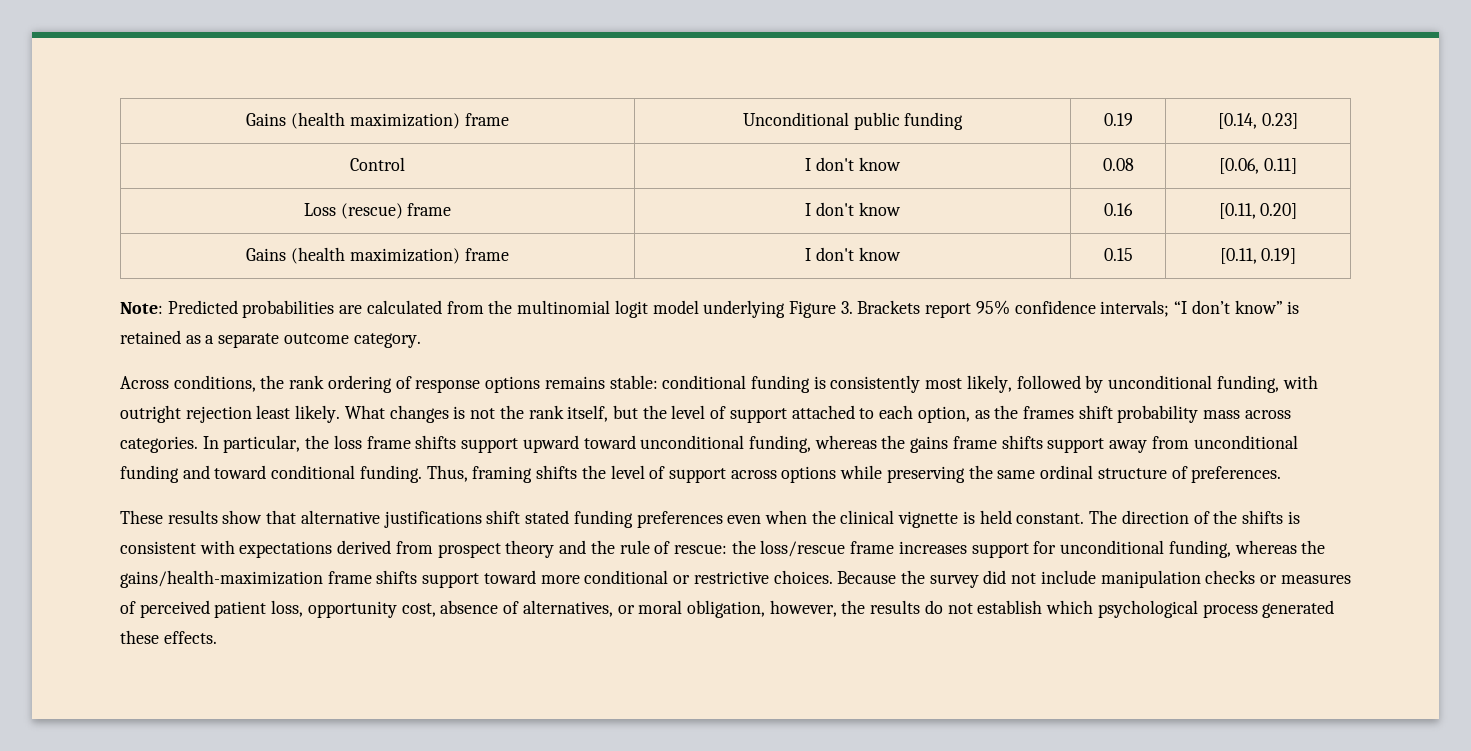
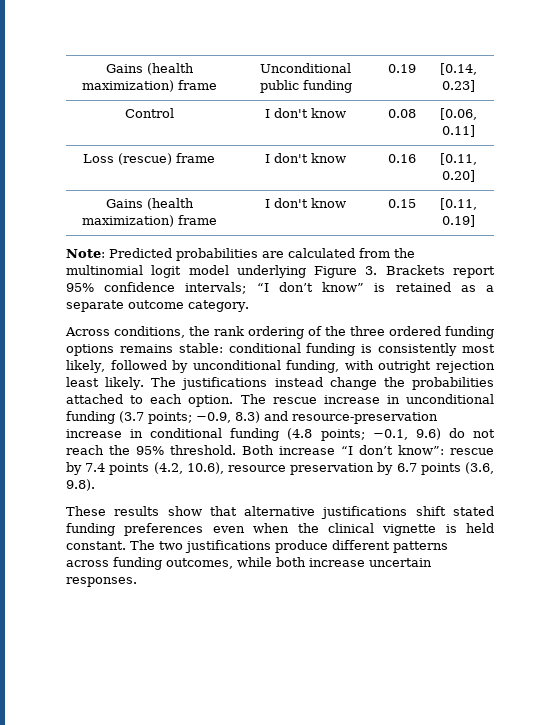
[415,379,481,393] response -> [325,326,494,339] the three ordered funding
[344,405,1291,423] [120,435,1298,453] [120,465,1282,483] What changes is not the rank itself, but the level of support attached to each option, as the frames shift probability mass across categories. In particular, the loss frame shifts support upward toward unconditional funding, whereas the gains frame shifts support away from unconditional funding and toward conditional funding. Thus, framing shifts the level of support across options while preserving the same ordinal structure of preferences. -> [151,377,494,390] [66,394,494,407] [66,411,438,424] [66,428,495,441] [66,445,494,455] [66,462,494,475] [66,479,95,491] The justifications instead change the probabilities attached to each option. The rescue increase in unconditional funding (3.7 points; −0.9, 8.3) and resource-preservation increase in conditional funding (4.8 points; −0.1, 9.6) do not reach the 95% threshold. Both increase “I don’t know”: rescue by 7.4 points (4.2, 10.6), resource preservation by 6.7 points (3.6, 9.8).
[1121,510,1300,524] [120,540,1326,558] [120,570,1351,588] [120,600,1335,618] [120,630,217,644] direction of the shifts is consistent with expectations derived from prospect theory and the rule of rescue: the loss/rescue frame increases support for unconditional funding, whereas the gains/health-maximization frame shifts support toward more conditional or restrictive choices. Because the survey did not include manipulation checks or measures of perceived patient loss, opportunity cost, absence of alternatives, or moral obligation, however, the results do not establish which psychological process generated these effects. -> [159,540,448,553] [66,557,432,570] [66,577,137,587] two justifications produce different patterns across funding outcomes, while both increase uncertain responses.

